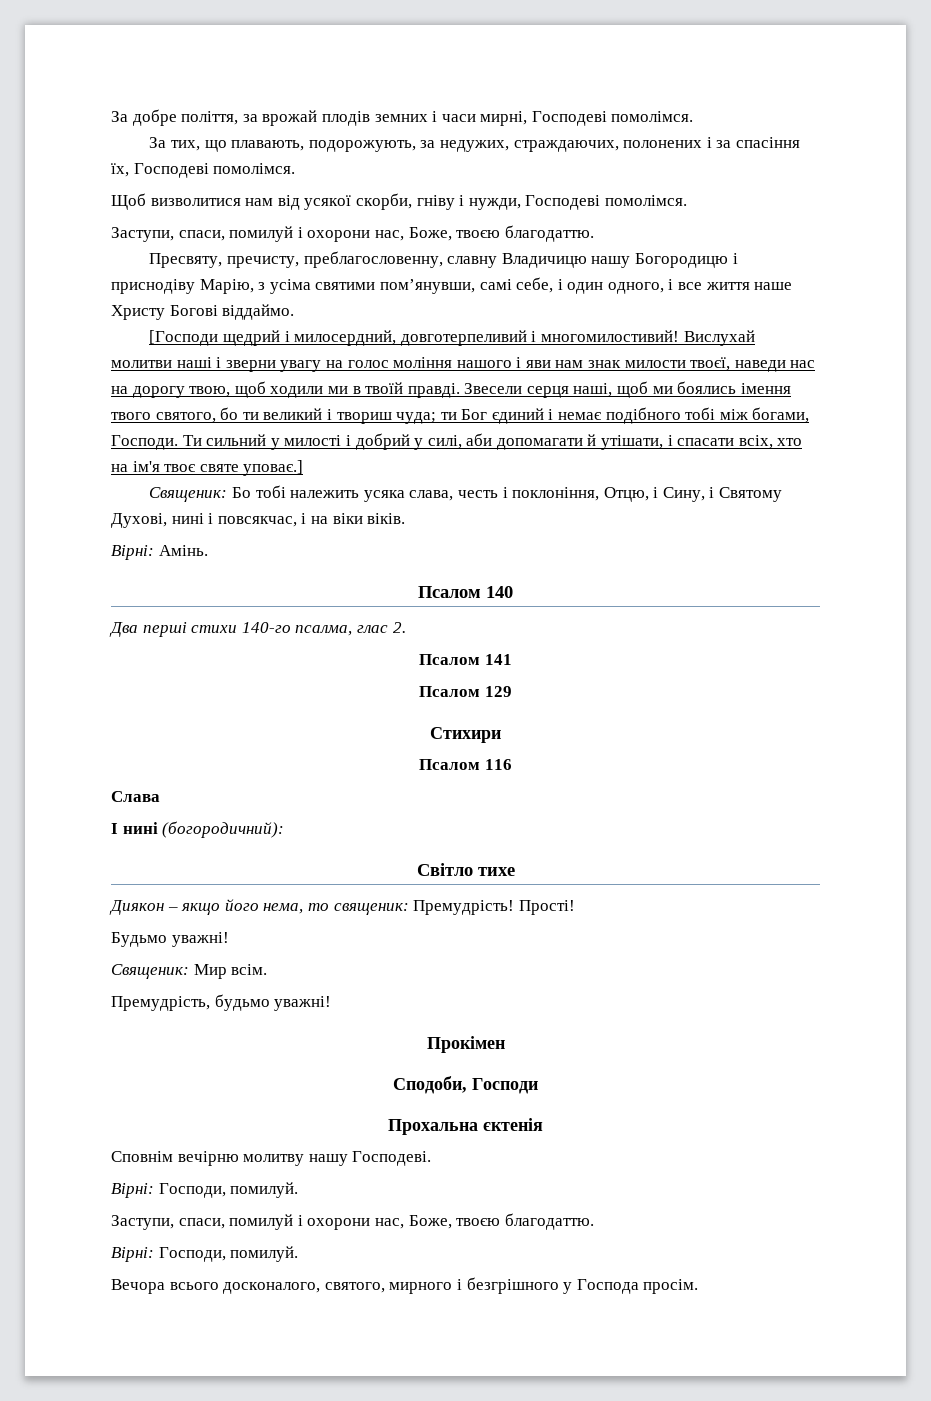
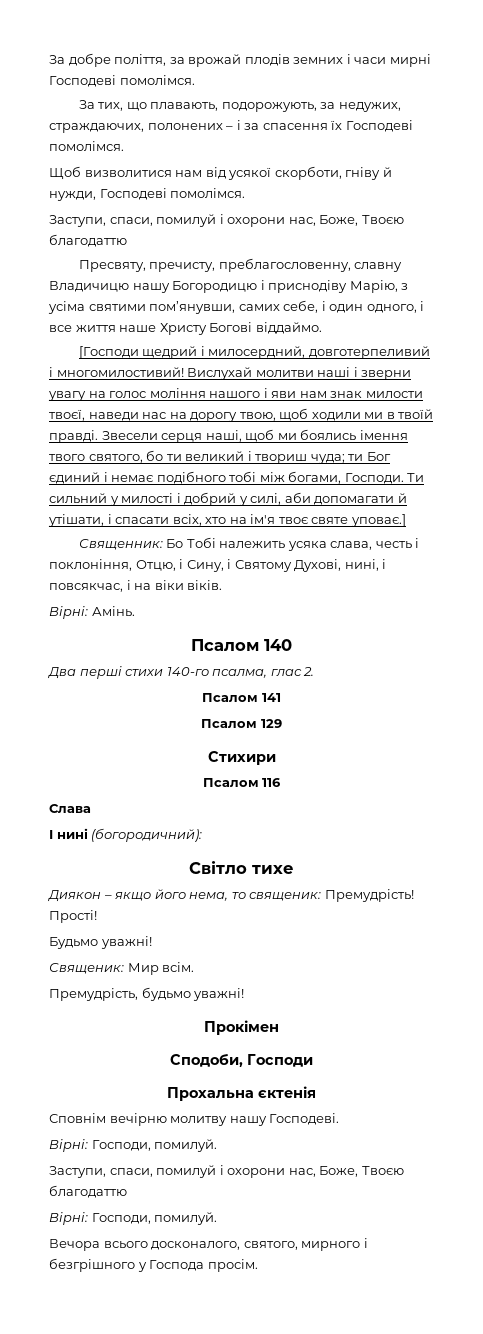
[480,111,528,126] мирні, -> [389,54,431,67] мирні
(703, 144) none -> [226,126,234,130] –
[735,137,800,148] [111,163,129,177] спасіння їх, -> [262,120,343,130] спасення їх
[355,193,465,210] скорби, гніву і -> [274,166,392,180] скорботи, гніву й
[456,225,594,242] твоєю благодаттю. -> [361,215,404,224] [49,234,127,247] Твоєю благодаттю
[479,279,512,290] самі -> [238,304,280,311] самих
[149,485,286,502] Священик: Бо тобі -> [78,537,216,550] Священник: Бо Тобі
[171,513,204,524] нині -> [344,559,379,571] нині,
[456,1213,594,1230] твоєю благодаттю. -> [361,1166,404,1175] [49,1185,127,1198] Твоєю благодаттю

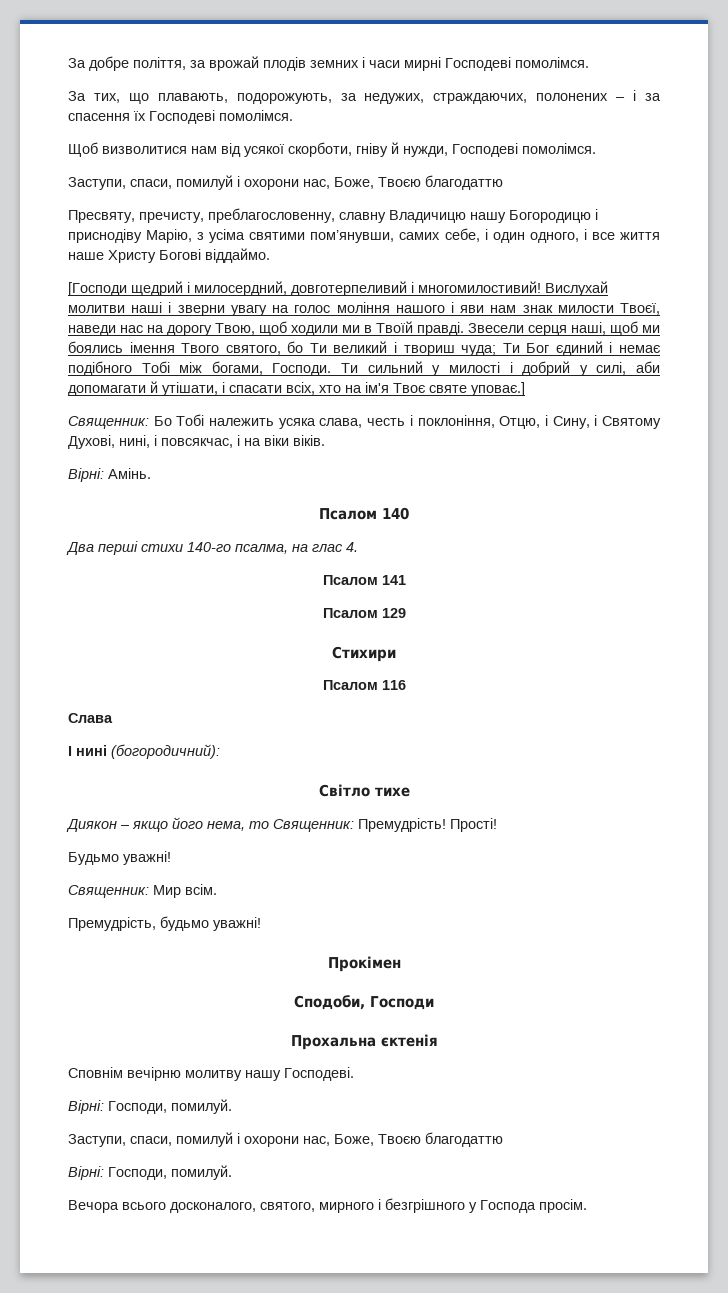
[49,409,85,421] твоєї, -> [620,303,661,315] Твоєї,
[239,412,276,421] твою, -> [215,323,255,335] Твою,
[398,409,434,419] твоїй -> [376,321,413,333] Твоїй
[49,454,85,461] твого -> [181,343,220,353] Твого
[166,454,182,461] ти -> [309,343,327,353] Ти
[348,454,364,461] ти -> [502,343,520,353] Ти
[229,471,257,482] тобі -> [141,361,170,373] Тобі
[278,517,309,524] твоє -> [393,383,426,393] Твоє
[270,667,315,676] глас 2. -> [292,542,358,552] на глас 4.
[249,892,322,901] священик: -> [273,819,354,832] Священник:
[49,963,124,974] Священик: -> [68,885,149,898] Священник:

